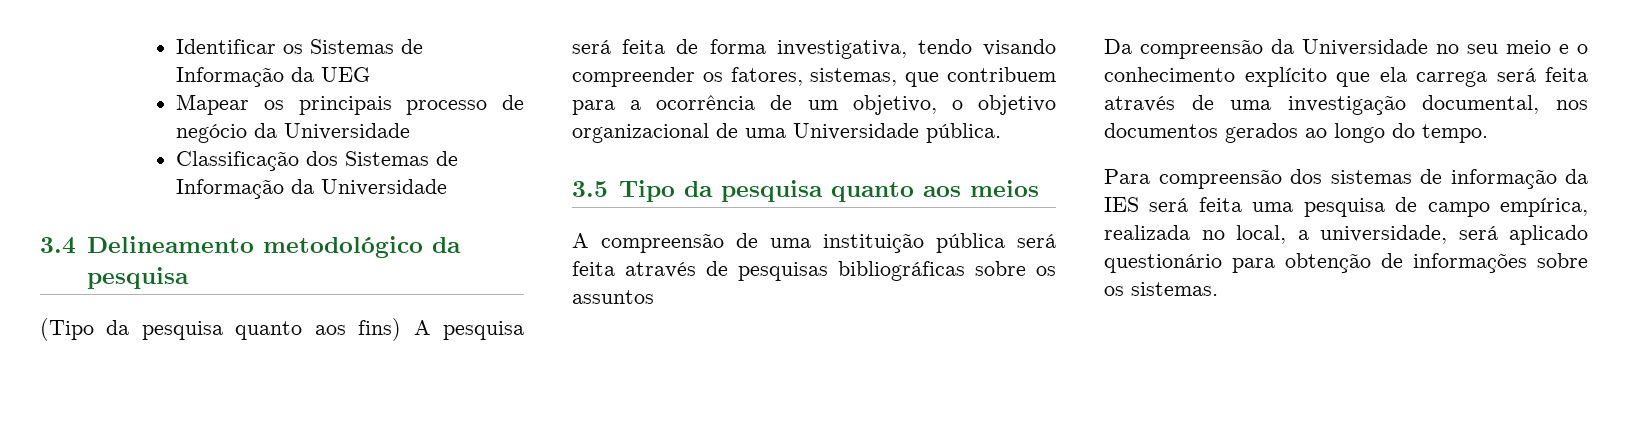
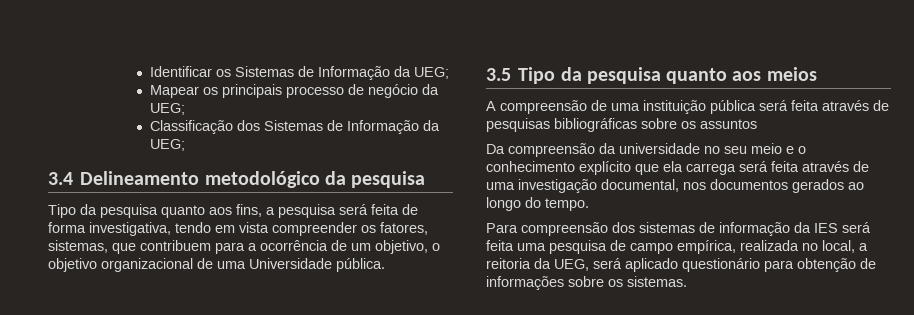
[321,67,371,82] UEG -> [413,67,449,79] UEG;
[284,123,411,140] Universidade -> [149,103,185,115] UEG;
[321,179,448,196] Universidade -> [149,139,185,151] UEG;
[40,318,431,341] (Tipo da pesquisa quanto aos fins) A -> [48,204,275,218] Tipo da pesquisa quanto aos fins, a
[983,39,1056,56] visando -> [215,222,269,233] em vista
[1302,39,1428,56] Universidade -> [619,143,700,154] universidade
[1320,225,1447,244] universidade, -> [486,258,589,271] reitoria da UEG,

